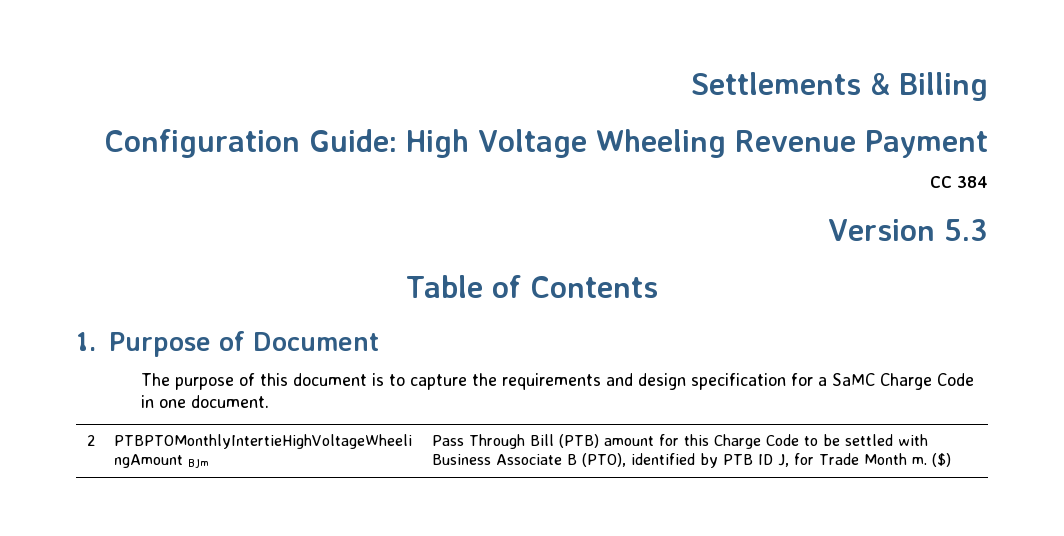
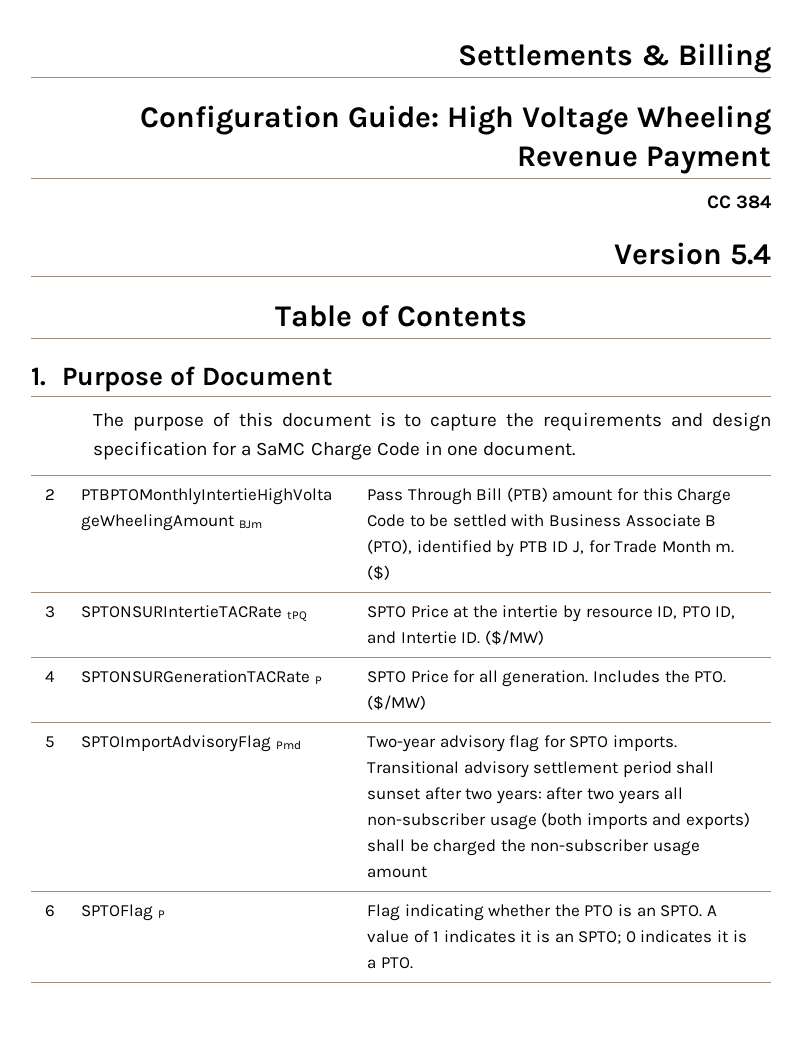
[944,219,988,241] 5.3 -> [730,244,771,265] 5.4
(951, 460) none -> [45,606,55,618] [81,605,307,622] [367,605,736,622] [367,630,544,645] [45,671,55,682] [81,670,322,684] [367,670,727,687] [367,695,427,710] [45,736,55,748] [81,735,301,752] [367,735,678,752] [367,761,715,778] [367,787,684,804] [367,812,751,830] [367,839,701,856] [367,866,428,878] [45,905,55,917] [81,904,165,921] [367,904,717,921] [367,930,747,944] [367,957,413,969] // 3 | SPTONSURIntertieTACRate tPQ | SPTO Price at the intertie by resource ID, PTO ID, and Intertie ID. ($/MW) // 4 | SPTONSURGenerationTACRate P | SPTO Price for all generation. Includes the PTO. ($/MW) // 5 | SPTOImportAdvisoryFlag Pmd | Two-year advisory flag for SPTO imports. Transitional advisory settlement period shall sunset after two years: after two years all non-subscriber usage (both imports and exports) shall be charged the non-subscriber usage amount // 6 | SPTOFlag P | Flag indicating whether the PTO is an SPTO. A value of 1 indicates it is an SPTO; 0 indicates it is a PTO.

